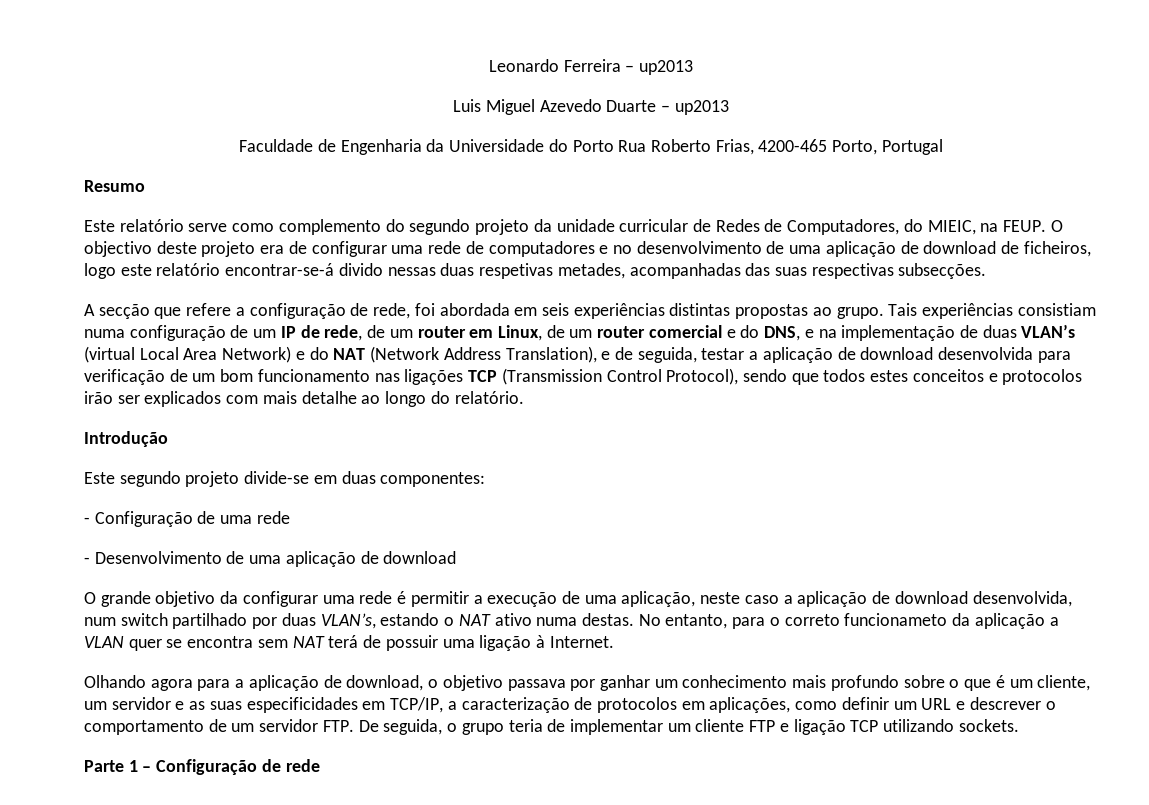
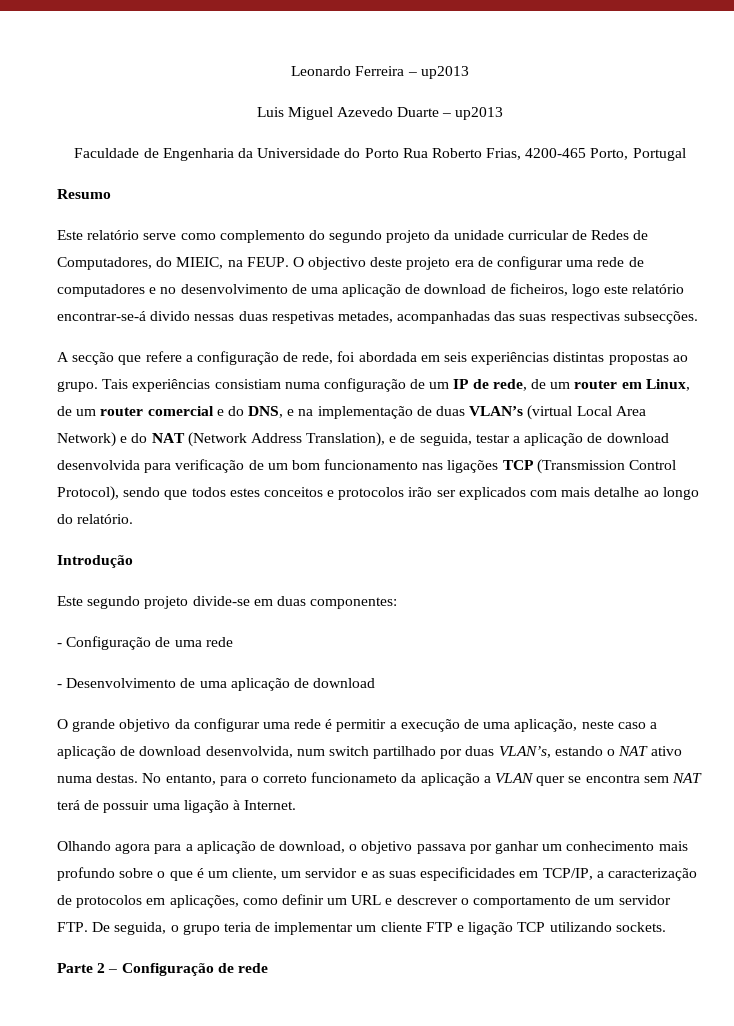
[128,760,138,772] 1 -> [97,963,106,973] 2

